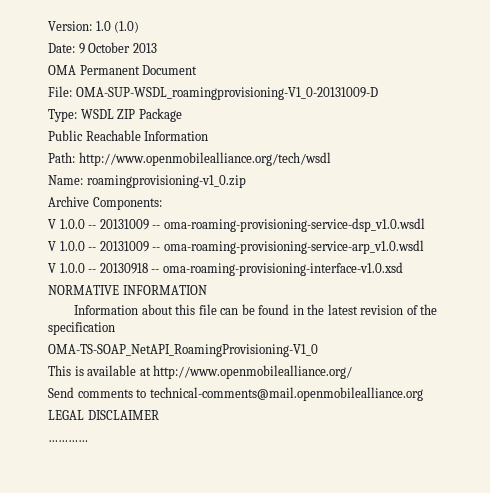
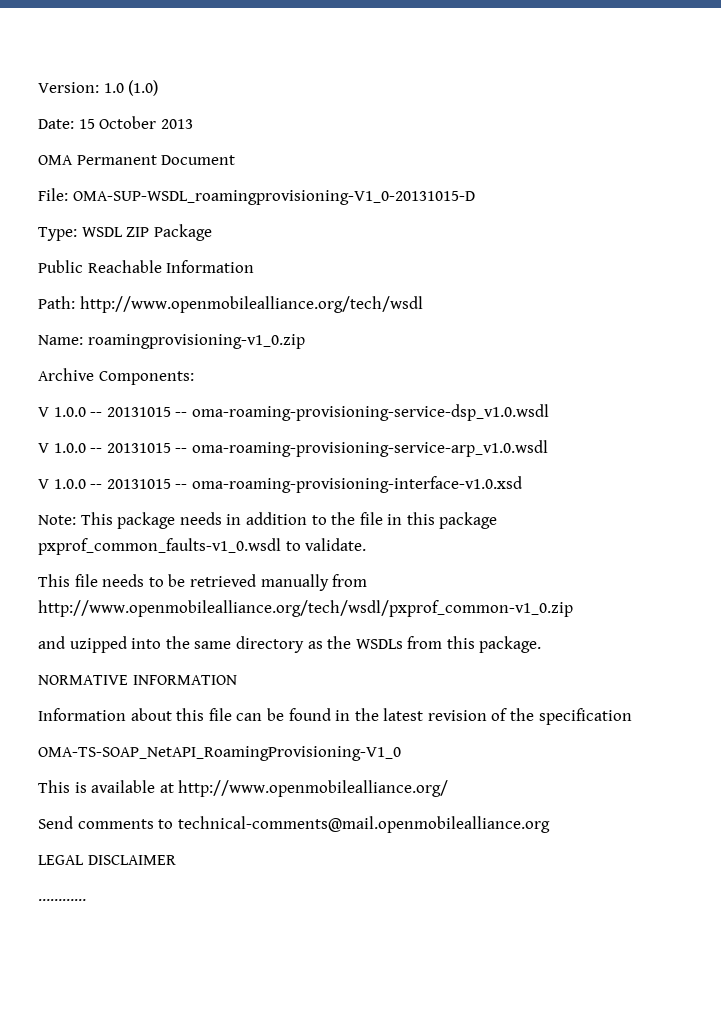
[78,43,85,54] 9 -> [78,119,95,129] 15
[75,87,378,100] OMA-SUP-WSDL_roamingprovisioning-V1_0-20131009-D -> [72,190,475,205] OMA-SUP-WSDL_roamingprovisioning-V1_0-20131015-D
[99,219,149,230] 20131009 -> [106,407,171,417] 20131015
[99,241,149,252] 20131009 -> [106,443,171,453] 20131015
[99,263,148,274] 20130918 -> [106,479,171,489] 20131015
(403, 269) none -> [38,512,498,529] [38,538,367,555] [38,574,368,591] [38,600,573,617] [38,636,542,653] // Note: This package needs in addition to the file in this package pxprof_common_faults-v1_0.wsdl to validate. // This file needs to be retrieved manually from http://www.openmobilealliance.org/tech/wsdl/pxprof_common-v1_0.zip // and uzipped into the same directory as the WSDLs from this package.

